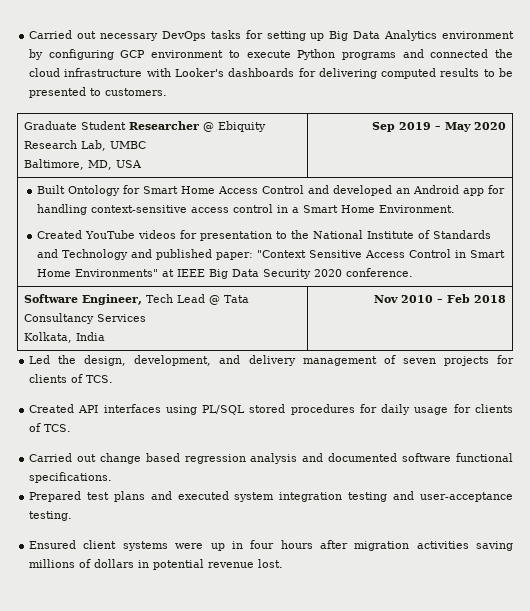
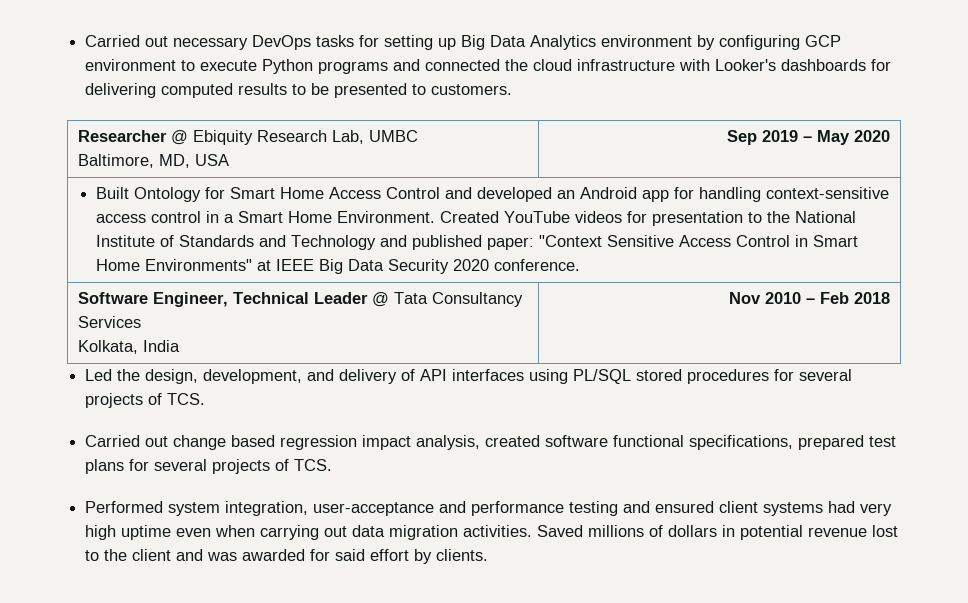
[24,121,127,130] Graduate Student -> (513, 89) none
(455, 209) // -> (436, 217) none
[146,294,206,303] Tech Lead -> [233,292,369,304] Technical Leader
[302,355,514,366] [29,374,114,383] [29,404,75,413] management of seven projects for clients of TCS. // Created -> [401,369,416,381] of
[381,404,513,415] daily usage for clients -> [799,369,853,381] [85,393,144,408] several projects
[250,453,513,464] [29,472,113,483] [29,491,513,502] [29,511,73,521] [29,540,513,551] analysis and documented software functional specifications. // Prepared test plans and executed system integration testing and user-acceptance testing. // Ensured client systems were up in four hours after migration activities saving -> [362,435,897,450] [85,459,333,474] [85,501,893,516] [85,525,584,540] impact analysis, created software functional specifications, prepared test plans for several projects of TCS. // Performed system integration, user-acceptance and performance testing and ensured client systems had very high uptime even when carrying out data migration activities. Saved
[258,559,284,568] lost. -> [872,525,899,537] [85,549,489,564] lost to the client and was awarded for said effort by clients.

